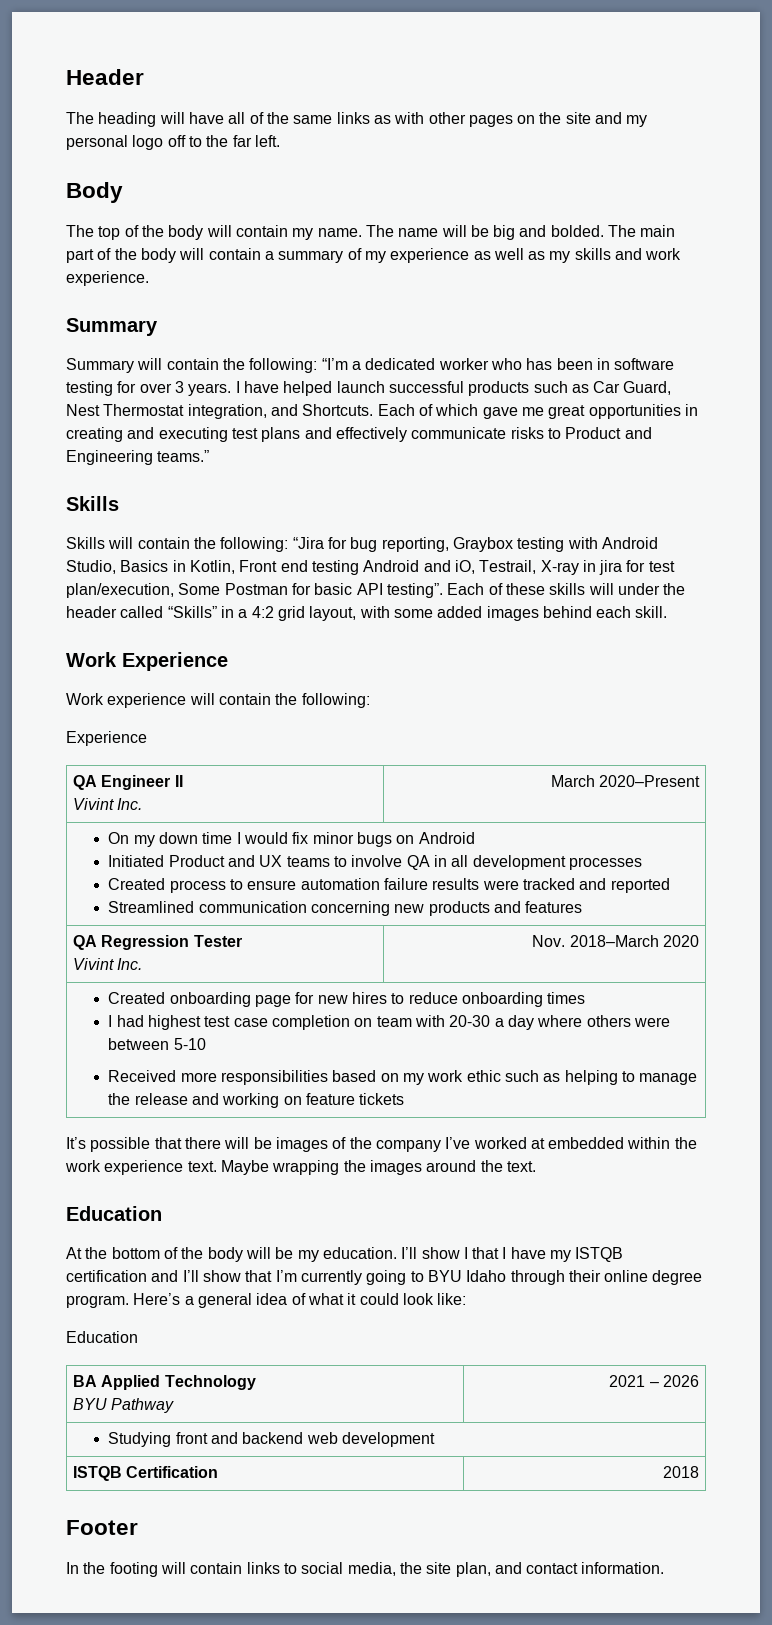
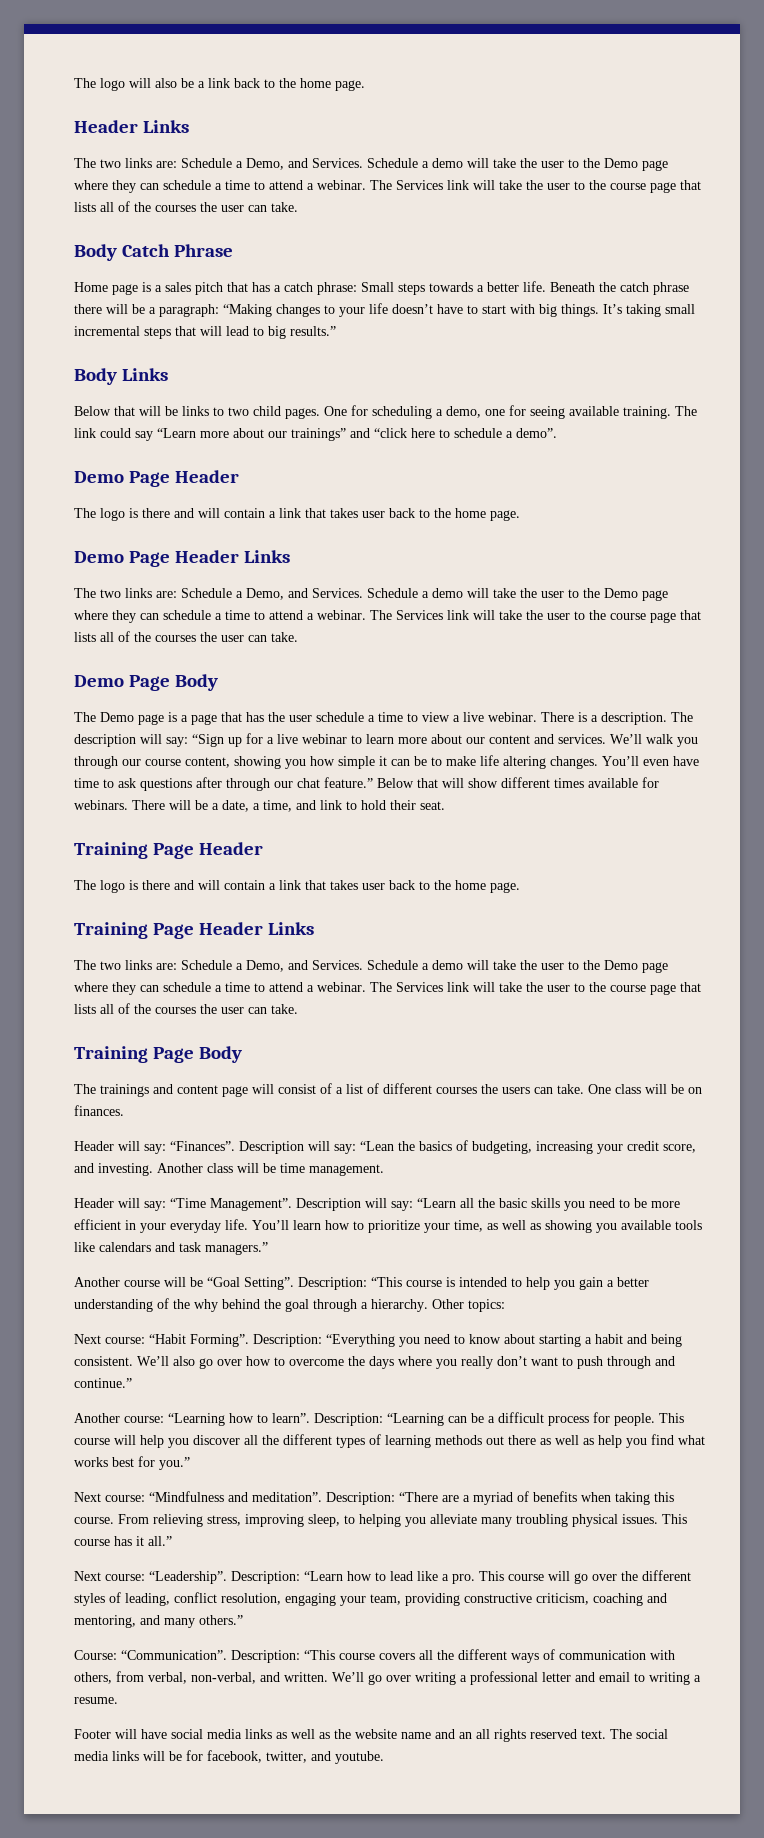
[66,69,144,85] [66,112,648,127] [66,135,280,150] [66,182,123,203] [66,225,676,240] [66,248,682,263] [66,271,149,286] [66,318,158,336] [66,358,675,373] [66,381,672,396] [66,404,698,419] [66,427,652,442] [66,450,210,465] [66,496,119,511] [66,537,658,552] [66,560,675,575] [66,583,686,598] [66,606,668,621] [66,652,228,671] [66,693,370,708] [66,731,147,746] [73,775,183,790] [73,798,143,810] [550,775,700,787] [108,832,475,847] [108,855,642,870] [108,878,670,893] [108,901,583,916] [73,935,242,950] [73,958,143,970] [532,935,699,947] [108,992,586,1007] [108,1015,670,1030] [108,1038,206,1050] [108,1070,698,1085] [108,1093,405,1108] [66,1137,697,1152] [65,1160,536,1175] [66,1206,162,1221] [66,1247,624,1262] [66,1270,703,1285] [66,1293,467,1308] [66,1331,138,1343] [73,1375,256,1390] [73,1398,175,1413] [609,1375,699,1387] [108,1432,436,1447] [73,1466,219,1481] [662,1466,699,1478] [66,1520,138,1535] [66,1562,665,1577] Header // The heading will have all of the same links as with other pages on the site and my personal logo off to the far left. // Body // The top of the body will contain my name. The name will be big and bolded. The main part of the body will contain a summary of my experience as well as my skills and work experience. // Summary // Summary will contain the following: “I’m a dedicated worker who has been in software testing for over 3 years. I have helped launch successful products such as Car Guard, Nest Thermostat integration, and Shortcuts. Each of which gave me great opportunities in creating and executing test plans and effectively communicate risks to Product and Engineering teams.” // Skills // Skills will contain the following: “Jira for bug reporting, Graybox testing with Android Studio, Basics in Kotlin, Front end testing Android and iO, Testrail, X-ray in jira for test plan/execution, Some Postman for basic API testing”. Each of these skills will under the header called “Skills” in a 4:2 grid layout, with some added images behind each skill. // Work Experience // Work experience will contain the following: // Experience // QA Engineer II // Vivint Inc. | March 2020–Present // On my down time I would fix minor bugs on Android // Initiated Product and UX teams to involve QA in all development processes // Created process to ensure automation failure results were tracked and reported // Streamlined communication concerning new products and features // QA Regression Tester // Vivint Inc. | Nov. 2018–March 2020 // Created onboarding page for new hires to reduce onboarding times // I had highest test case completion on team with 20-30 a day where others were between 5-10 // Received more responsibilities based on my work ethic such as helping to manage the release and working on feature tickets // It’s possible that there will be images of the company I’ve worked at embedded within the work experience text. Maybe wrapping the images around the text. // Education // At the bottom of the body will be my education. I’ll show I that I have my ISTQB certification and I’ll show that I’m currently going to BYU Idaho through their online degree program. Here’s a general idea of what it could look like: // Education // BA Applied Technology // BYU Pathway | 2021 – 2026 // Studying front and backend web development // ISTQB Certification | 2018 // Footer // In the footing will contain links to social media, the site plan, and contact information. -> [74,78,365,91] [74,120,190,133] [74,158,668,171] [74,180,701,193] [74,201,298,212] [74,244,234,261] [74,281,689,295] [74,303,695,317] [74,326,336,339] [74,368,169,385] [74,405,697,419] [74,428,557,441] [74,470,240,487] [74,508,520,521] [74,550,291,567] [74,588,668,601] [74,610,701,623] [74,631,298,642] [74,674,219,691] [74,712,693,725] [74,733,698,747] [74,755,699,769] [74,777,659,791] [74,800,445,812] [74,842,264,859] [74,880,520,893] [74,922,315,939] [74,960,668,973] [74,982,701,995] [74,1003,298,1014] [74,1046,243,1063] [74,1083,702,1097] [74,1105,124,1116] [74,1140,696,1154] [74,1163,384,1176] [74,1198,680,1211] [74,1219,702,1233] [74,1242,268,1255] [74,1277,649,1290] [74,1298,505,1312] [74,1334,682,1347] [74,1356,675,1369] [74,1378,132,1388] [74,1412,684,1426] [74,1434,705,1448] [74,1456,190,1470] [74,1491,674,1505] [74,1514,687,1527] [74,1536,172,1546] [74,1570,691,1584] [74,1592,667,1606] [74,1615,243,1628] [74,1649,675,1663] [74,1671,701,1685] [74,1697,118,1704] [74,1729,668,1742] [74,1750,384,1764] The logo will also be a link back to the home page. // Header Links // The two links are: Schedule a Demo, and Services. Schedule a demo will take the user to the Demo page where they can schedule a time to attend a webinar. The Services link will take the user to the course page that lists all of the courses the user can take. // Body Catch Phrase // Home page is a sales pitch that has a catch phrase: Small steps towards a better life. Beneath the catch phrase there will be a paragraph: “Making changes to your life doesn’t have to start with big things. It’s taking small incremental steps that will lead to big results.” // Body Links // Below that will be links to two child pages. One for scheduling a demo, one for seeing available training. The link could say “Learn more about our trainings” and “click here to schedule a demo”. // Demo Page Header // The logo is there and will contain a link that takes user back to the home page. // Demo Page Header Links // The two links are: Schedule a Demo, and Services. Schedule a demo will take the user to the Demo page where they can schedule a time to attend a webinar. The Services link will take the user to the course page that lists all of the courses the user can take. // Demo Page Body // The Demo page is a page that has the user schedule a time to view a live webinar. There is a description. The description will say: “Sign up for a live webinar to learn more about our content and services. We’ll walk you through our course content, showing you how simple it can be to make life altering changes. You’ll even have time to ask questions after through our chat feature.” Below that will show different times available for webinars. There will be a date, a time, and link to hold their seat. // Training Page Header // The logo is there and will contain a link that takes user back to the home page. // Training Page Header Links // The two links are: Schedule a Demo, and Services. Schedule a demo will take the user to the Demo page where they can schedule a time to attend a webinar. The Services link will take the user to the course page that lists all of the courses the user can take. // Training Page Body // The trainings and content page will consist of a list of different courses the users can take. One class will be on finances. // Header will say: “Finances”. Description will say: “Lean the basics of budgeting, increasing your credit score, and investing. Another class will be time management. // Header will say: “Time Management”. Description will say: “Learn all the basic skills you need to be more efficient in your everyday life. You’ll learn how to prioritize your time, as well as showing you available tools like calendars and task managers.” // Another course will be “Goal Setting”. Description: “This course is intended to help you gain a better understanding of the why behind the goal through a hierarchy. Other topics: // Next course: “Habit Forming”. Description: “Everything you need to know about starting a habit and being consistent. We’ll also go over how to overcome the days where you really don’t want to push through and continue.” // Another course: “Learning how to learn”. Description: “Learning can be a difficult process for people. This course will help you discover all the different types of learning methods out there as well as help you find what works best for you.” // Next course: “Mindfulness and meditation”. Description: “There are a myriad of benefits when taking this course. From relieving stress, improving sleep, to helping you alleviate many troubling physical issues. This course has it all.” // Next course: “Leadership”. Description: “Learn how to lead like a pro. This course will go over the different styles of leading, conflict resolution, engaging your team, providing constructive criticism, coaching and mentoring, and many others.” // Course: “Communication”. Description: “This course covers all the different ways of communication with others, from verbal, non-verbal, and written. We’ll go over writing a professional letter and email to writing a resume. // Footer will have social media links as well as the website name and an all rights reserved text. The social media links will be for facebook, twitter, and youtube.

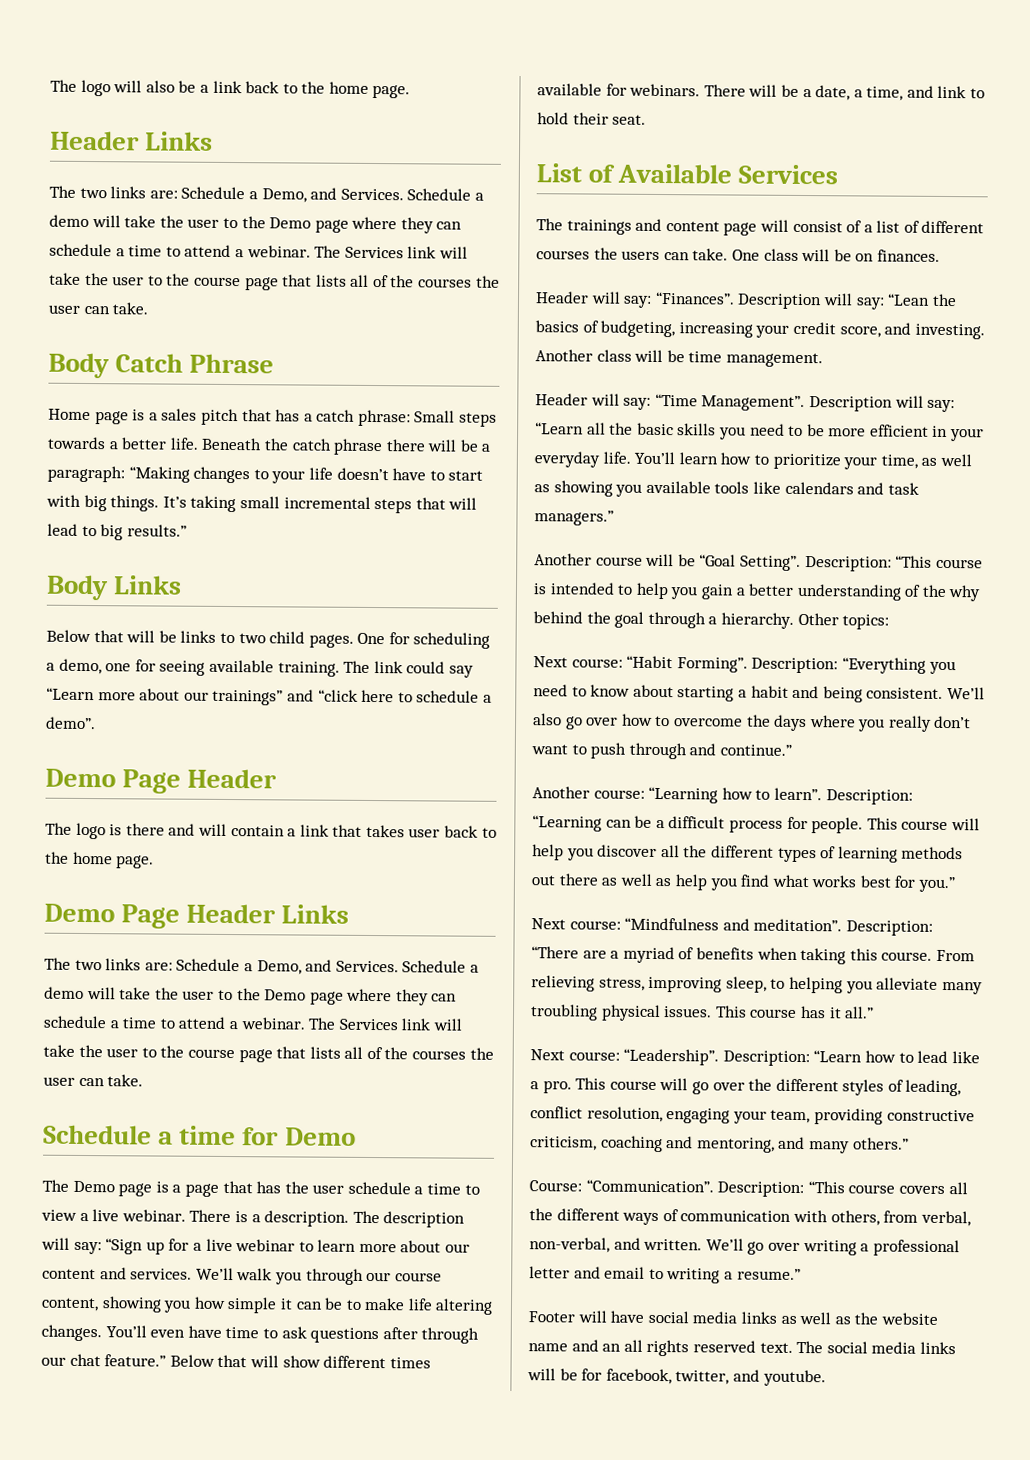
[74,674,219,691] Demo Page Body -> [43,1124,356,1146] Schedule a time for Demo
[74,842,264,859] [74,880,520,893] [74,922,315,939] [74,960,668,973] [74,982,701,995] [74,1003,298,1014] [74,1046,243,1063] Training Page Header // The logo is there and will contain a link that takes user back to the home page. // Training Page Header Links // The two links are: Schedule a Demo, and Services. Schedule a demo will take the user to the Demo page where they can schedule a time to attend a webinar. The Services link will take the user to the course page that lists all of the courses the user can take. // Training Page Body -> [536,163,839,185] List of Available Services
[74,1697,118,1704] resume. -> [736,1268,801,1281] resume.”

